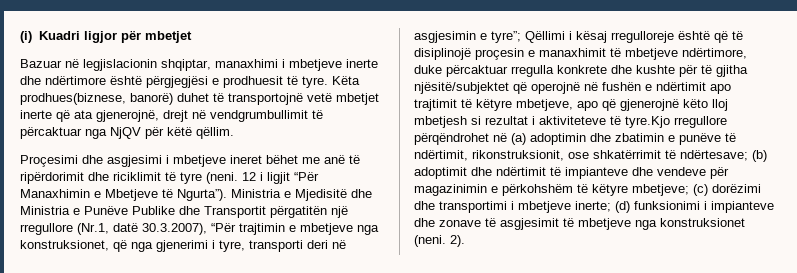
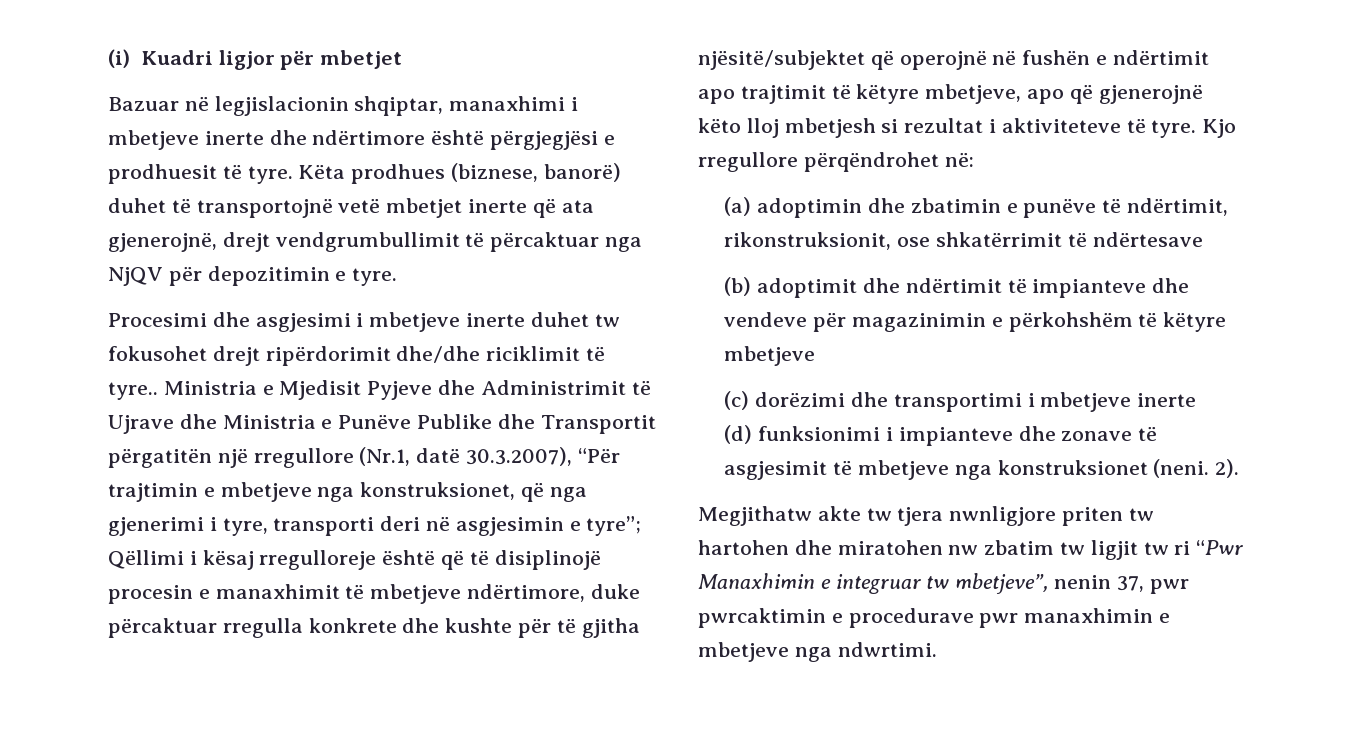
[20,93,126,105] prodhues(biznese, -> [351,163,539,184] prodhues (biznese,
[192,110,206,119] në -> (270, 242) none
[167,127,234,139] [20,155,360,167] [20,172,319,184] [20,189,347,201] këtë qëllim. // Proçesimi dhe asgjesimi i mbetjeve ineret bëhet me anë të ripërdorimit dhe riciklimit të tyre (neni. 12 i ligjit “Për Manaxhimin e Mbetjeve të Ngurta”). Ministria e Mjedisitë -> [207,266,398,286] [108,312,620,332] [108,346,606,366] [108,380,651,400] [108,415,174,434] depozitimin e tyre. // Procesimi dhe asgjesimi i mbetjeve inerte duhet tw fokusohet drejt ripërdorimit dhe/dhe riciklimit të tyre.. Ministria e Mjedisit Pyjeve dhe Administrimit të Ujrave
[475,48,524,60] proçesin -> [108,585,193,604] procesin
[625,116,670,128] tyre.Kjo -> [1151,119,1237,138] tyre. Kjo
[493,133,507,142] në -> [944,153,974,167] në: //
[680,150,748,161] ndërtesave; -> [1092,232,1203,247] ndërtesave //
[632,184,689,196] mbetjeve; -> [724,346,816,366] mbetjeve //
[575,201,611,212] inerte; -> [1137,393,1197,407] inerte //
(465, 241) none -> [698,506,1154,526] [698,540,1244,560] [698,573,1189,594] [698,608,1171,628] [698,642,937,662] // Megjithatw akte tw tjera nwnligjore priten tw hartohen dhe miratohen nw zbatim tw ligjit tw ri “Pwr Manaxhimin e integruar tw mbetjeve”, nenin 37, pwr pwrcaktimin e procedurave pwr manaxhimin e mbetjeve nga ndwrtimi.

